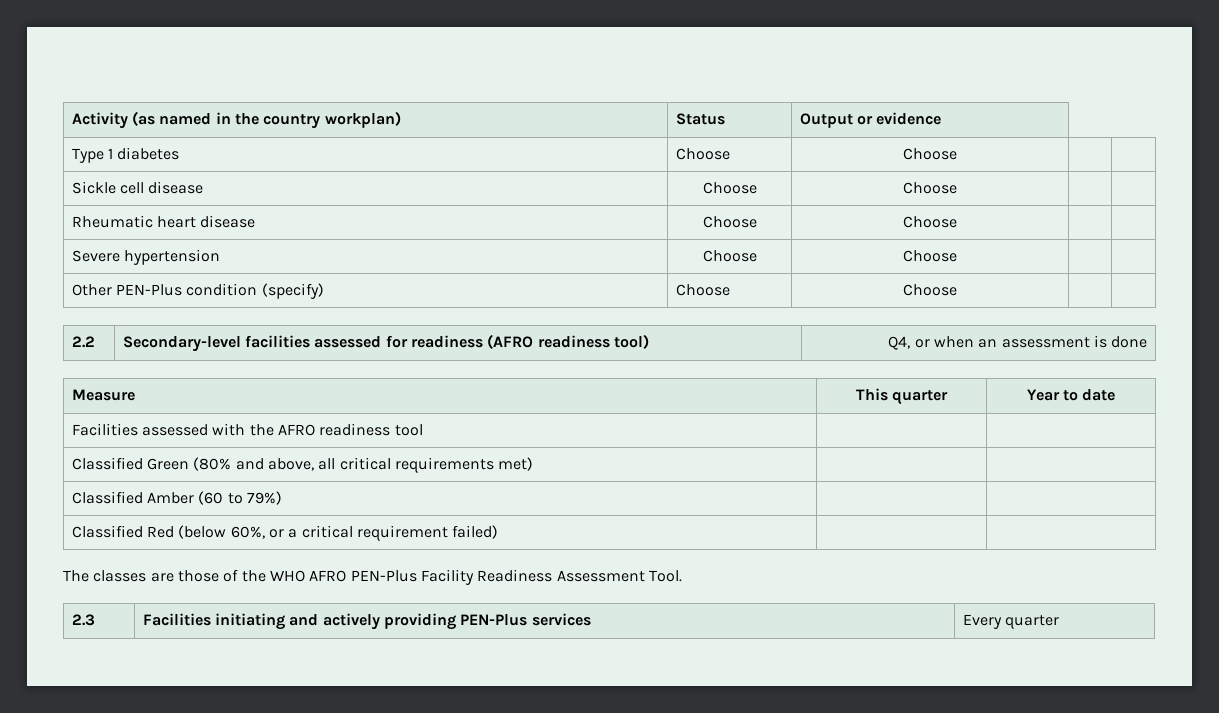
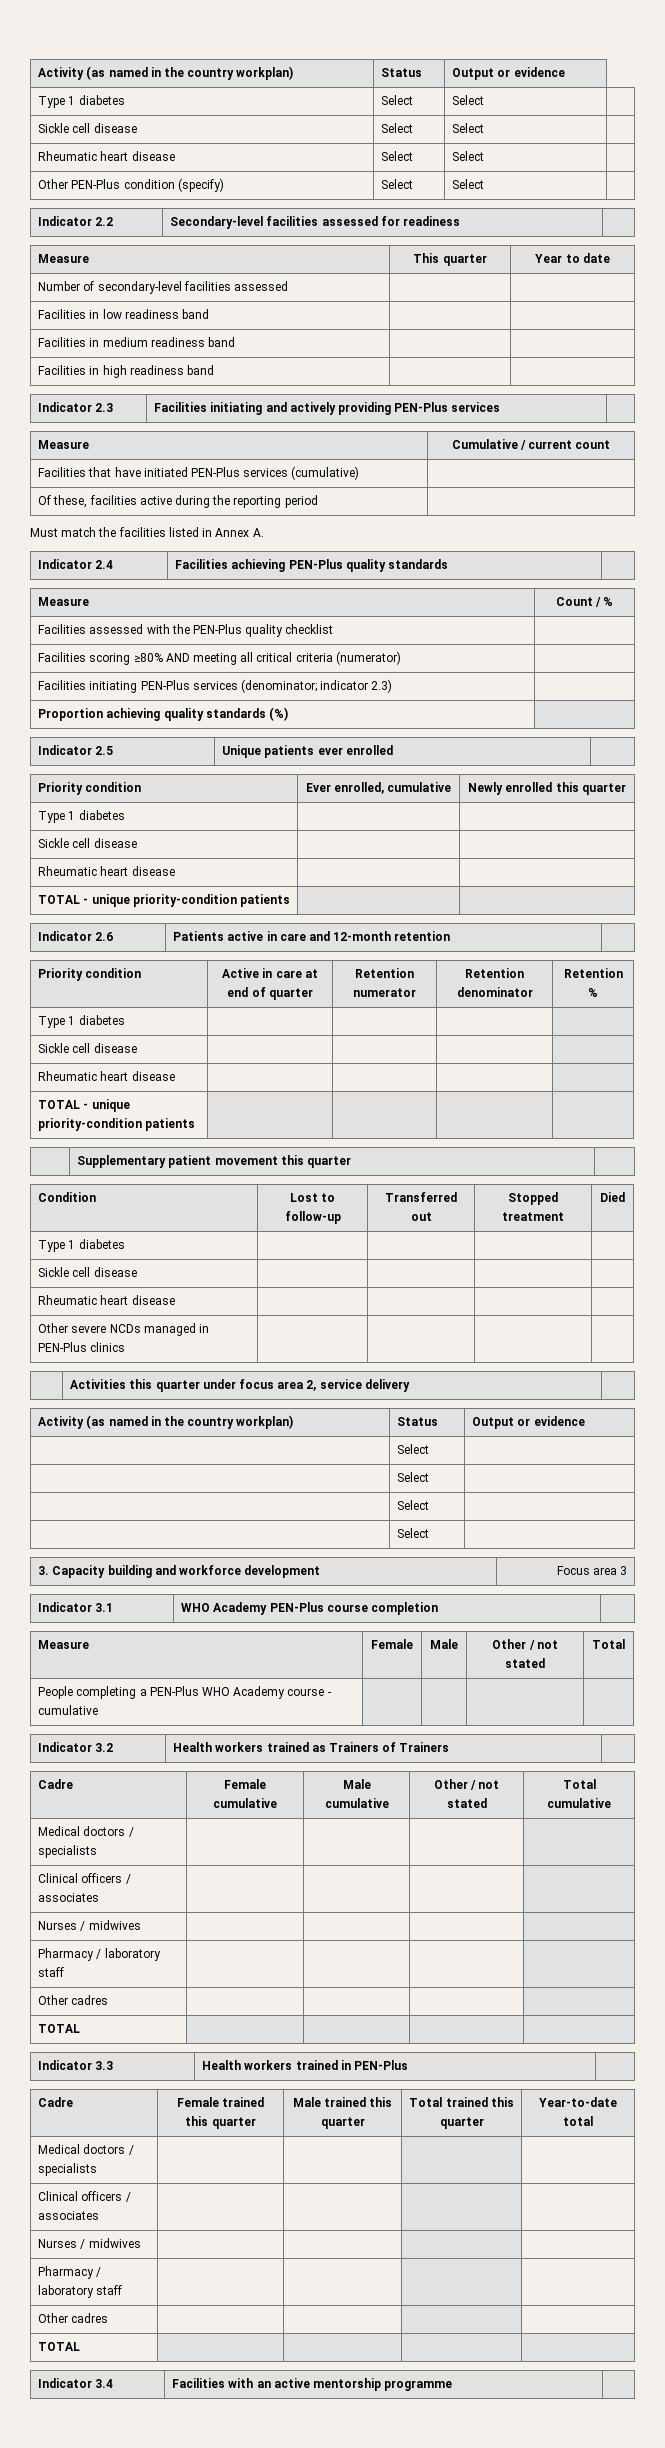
[675,148,730,160] [903,148,957,160] [71,181,204,194] [702,182,757,194] [903,182,957,194] [71,215,256,228] [702,216,757,228] [903,216,957,228] [71,249,221,265] [702,250,757,262] [903,250,957,262] Choose | Choose | | // Sickle cell disease | Choose | Choose | | // Rheumatic heart disease | Choose | Choose | | // Severe hypertension | Choose | Choose | -> [381,95,414,105] [452,95,485,105] [38,123,137,133] [381,123,414,133] [452,123,485,133] [38,151,175,161] [381,151,414,161] [452,151,485,161] Select | Select | // Sickle cell disease | Select | Select | // Rheumatic heart disease | Select | Select
[675,284,730,296] [903,284,957,296] Choose | Choose | | // -> [381,179,414,189] [452,179,485,189] [38,216,93,226] Select | Select | // Indicator
[487,334,649,349] [888,335,1148,350] (AFRO readiness tool) | Q4, or when an assessment is done -> (460, 221) |
[71,423,423,436] [71,457,534,473] [71,491,282,505] [71,525,499,541] [63,569,682,585] Facilities assessed with the AFRO readiness tool | | // Classified Green (80% and above, all critical requirements met) | | // Classified Amber (60 to 79%) | | // Classified Red (below 60%, or a critical requirement failed) | | // The classes are those of the WHO AFRO PEN-Plus Facility Readiness Assessment Tool. // -> [38,281,288,294] [38,309,209,319] [38,337,235,347] [38,365,214,378] [38,402,93,412] Number of secondary-level facilities assessed | | // Facilities in low readiness band | | // Facilities in medium readiness band | | // Facilities in high readiness band | | // Indicator
[962,614,1060,629] Every quarter -> [38,440,90,449] [451,439,611,450] [38,466,360,480] [38,495,318,508] [30,527,264,537] [38,559,114,569] [175,559,448,572] [38,597,90,606] [555,597,614,607] [38,624,334,637] [38,651,401,665] [38,679,393,693] [38,707,288,721] [38,745,114,755] [222,745,393,758] [38,782,142,795] [305,782,452,794] [468,782,626,795] [38,810,125,823] [38,838,137,848] [38,866,175,876] [38,894,290,907] [38,931,114,941] [173,931,451,941] [38,968,142,981] [222,968,318,978] [227,987,313,1000] [355,968,414,978] [353,988,416,997] [465,968,524,978] [456,987,533,997] [563,968,623,978] [588,988,598,997] [38,1015,125,1028] [38,1043,137,1053] [38,1071,175,1081] [38,1099,130,1112] [38,1118,196,1131] [77,1155,351,1168] [38,1192,97,1202] [289,1193,336,1202] [284,1211,341,1224] [385,1192,457,1202] [410,1212,432,1221] [508,1192,558,1205] [502,1212,564,1221] [600,1192,625,1202] [38,1239,125,1252] [38,1267,137,1277] [38,1295,175,1305] [38,1323,209,1336] [38,1342,126,1352] [70,1379,410,1392] [38,1415,294,1429] [397,1417,439,1426] [472,1416,585,1429] [397,1444,430,1454] [397,1472,430,1482] [397,1500,430,1510] [397,1528,430,1538] [38,1565,321,1578] [556,1566,627,1575] [38,1602,114,1612] [181,1602,438,1615] [38,1640,90,1649] [371,1639,413,1649] [430,1639,458,1649] [492,1639,558,1650] [505,1658,545,1668] [592,1639,625,1649] [38,1686,332,1699] [38,1705,99,1715] [38,1742,114,1752] [173,1742,450,1752] [38,1779,74,1789] [224,1779,266,1789] [213,1798,277,1808] [342,1779,371,1789] [324,1798,389,1808] [433,1779,500,1790] [446,1798,487,1808] [562,1779,596,1789] [547,1798,611,1808] [38,1826,134,1837] [38,1845,98,1858] [38,1873,131,1884] [38,1893,100,1902] [38,1920,141,1931] [38,1948,161,1961] [38,1967,65,1977] [38,1995,109,2005] [38,2024,81,2033] [38,2060,114,2070] [202,2060,408,2070] [38,2097,74,2107] [176,2097,265,2107] [185,2116,256,2129] [292,2097,393,2107] [320,2117,365,2129] [409,2097,514,2107] [439,2117,484,2129] [539,2097,617,2107] [563,2116,593,2126] [38,2144,134,2155] [38,2163,98,2176] [38,2191,131,2202] [38,2211,100,2220] [38,2238,141,2249] [38,2266,102,2279] [38,2285,123,2298] [38,2313,109,2323] [38,2342,81,2351] [38,2378,114,2388] [172,2378,453,2391] // Measure | Cumulative / current count // Facilities that have initiated PEN-Plus services (cumulative) | // Of these, facilities active during the reporting period | // Must match the facilities listed in Annex A. // Indicator 2.4 | Facilities achieving PEN-Plus quality standards | // Measure | Count / % // Facilities assessed with the PEN-Plus quality checklist | // Facilities scoring ≥80% AND meeting all critical criteria (numerator) | // Facilities initiating PEN-Plus services (denominator; indicator 2.3) | // Proportion achieving quality standards (%) | // Indicator 2.5 | Unique patients ever enrolled | // Priority condition | Ever enrolled, cumulative | Newly enrolled this quarter // Type 1 diabetes | | // Sickle cell disease | | // Rheumatic heart disease | | // TOTAL - unique priority-condition patients | | // Indicator 2.6 | Patients active in care and 12-month retention | // Priority condition | Active in care at end of quarter | Retention numerator | Retention denominator | Retention % // Type 1 diabetes | | | | // Sickle cell disease | | | | // Rheumatic heart disease | | | | // TOTAL - unique priority-condition patients | | | | // | Supplementary patient movement this quarter | // Condition | Lost to follow-up | Transferred out | Stopped treatment | Died // Type 1 diabetes | | | | // Sickle cell disease | | | | // Rheumatic heart disease | | | | // Other severe NCDs managed in PEN-Plus clinics | | | | // | Activities this quarter under focus area 2, service delivery | // Activity (as named in the country workplan) | Status | Output or evidence // | Select | // | Select | // | Select | // | Select | // 3. Capacity building and workforce development | Focus area 3 // Indicator 3.1 | WHO Academy PEN-Plus course completion | // Measure | Female | Male | Other / not stated | Total // People completing a PEN-Plus WHO Academy course - cumulative | | | | // Indicator 3.2 | Health workers trained as Trainers of Trainers | // Cadre | Female cumulative | Male cumulative | Other / not stated | Total cumulative // Medical doctors / specialists | | | | // Clinical officers / associates | | | | // Nurses / midwives | | | | // Pharmacy / laboratory staff | | | | // Other cadres | | | | // TOTAL | | | | // Indicator 3.3 | Health workers trained in PEN-Plus | // Cadre | Female trained this quarter | Male trained this quarter | Total trained this quarter | Year-to-date total // Medical doctors / specialists | | | | // Clinical officers / associates | | | | // Nurses / midwives | | | | // Pharmacy / laboratory staff | | | | // Other cadres | | | | // TOTAL | | | | // Indicator 3.4 | Facilities with an active mentorship programme |

